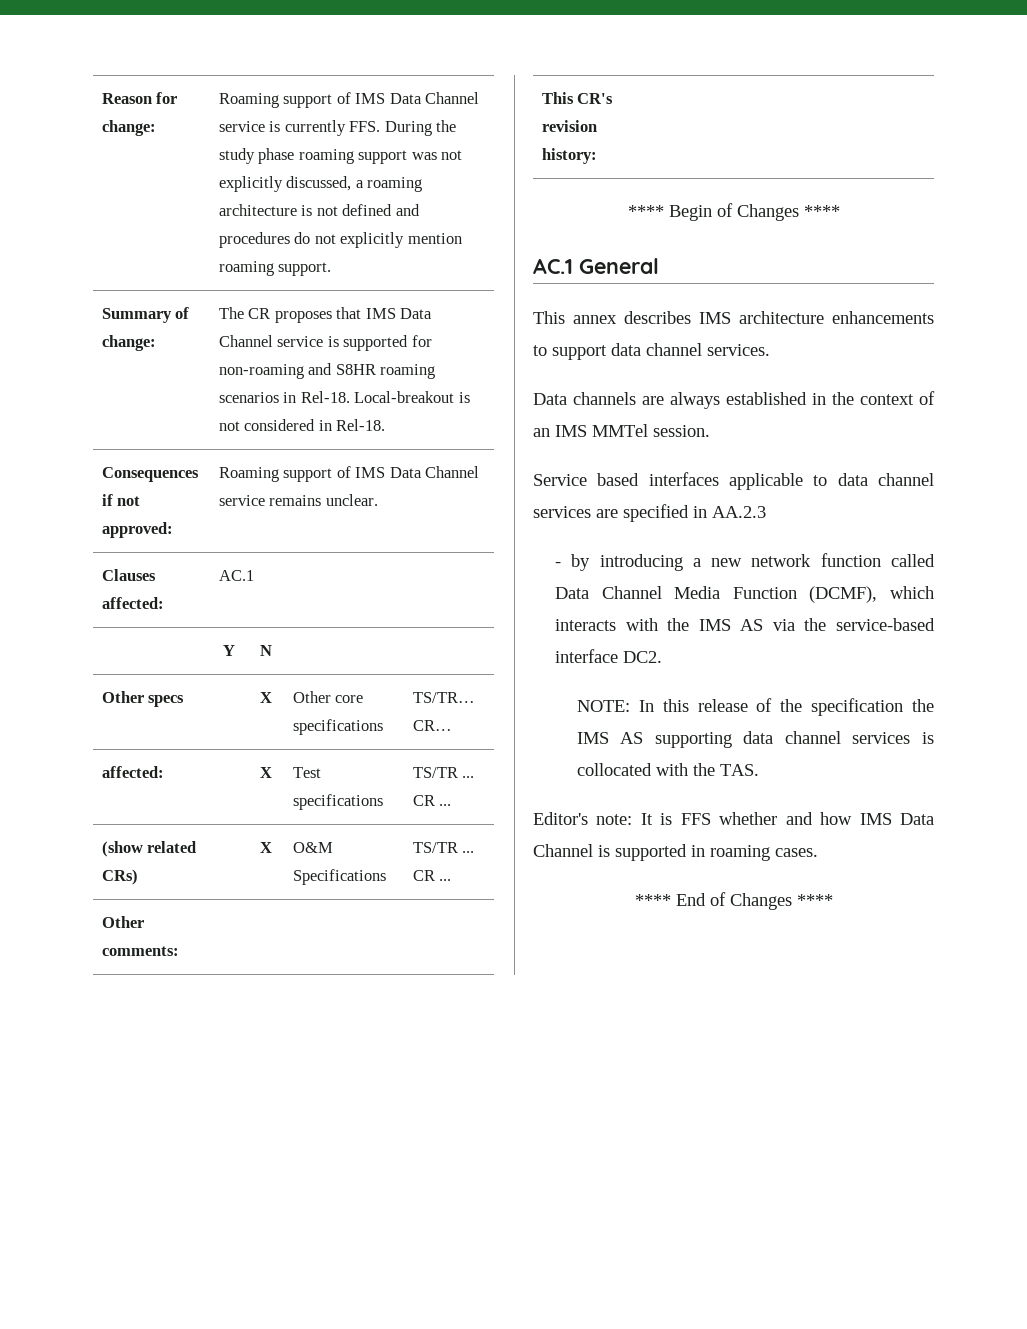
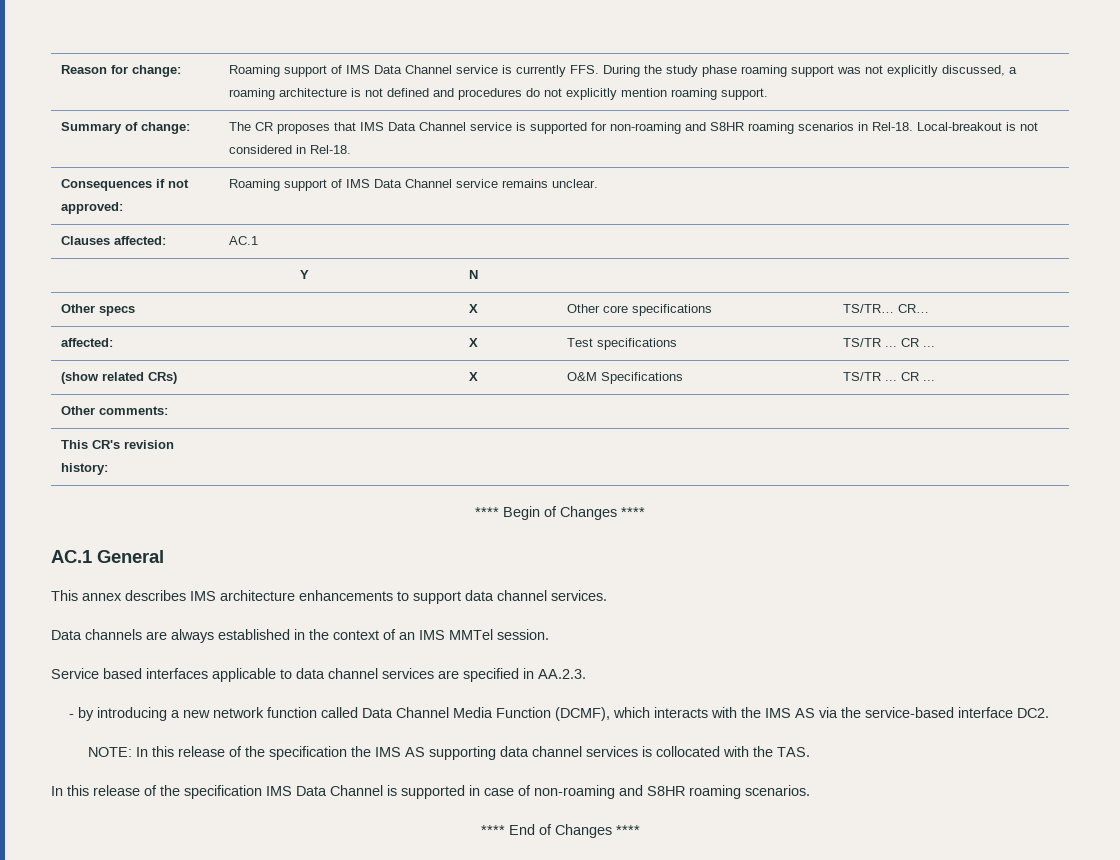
[712,506,766,518] AA.2.3 -> [538,669,586,679] AA.2.3.
[533,812,853,825] Editor's note: It is FFS whether and how -> [51,785,262,799] In this release of the specification
[710,845,818,861] roaming cases. -> [484,785,810,799] case of non-roaming and S8HR roaming scenarios.

